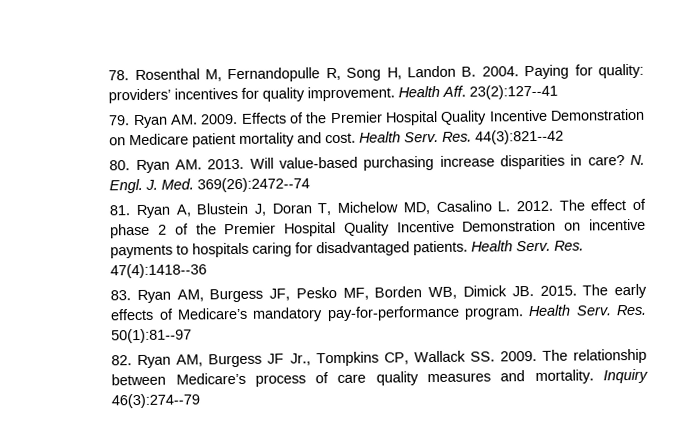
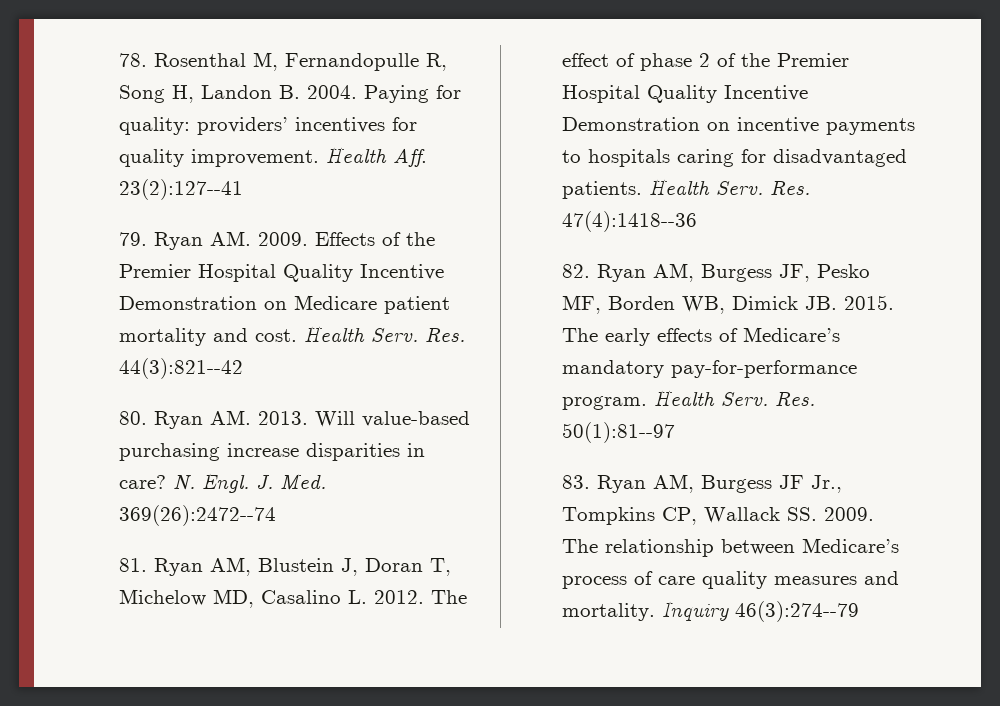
[175,204,191,217] A, -> [210,557,252,576] AM,
[110,290,132,301] 83. -> [562,264,591,278] 82.
[111,355,133,366] 82. -> [562,475,591,489] 83.

